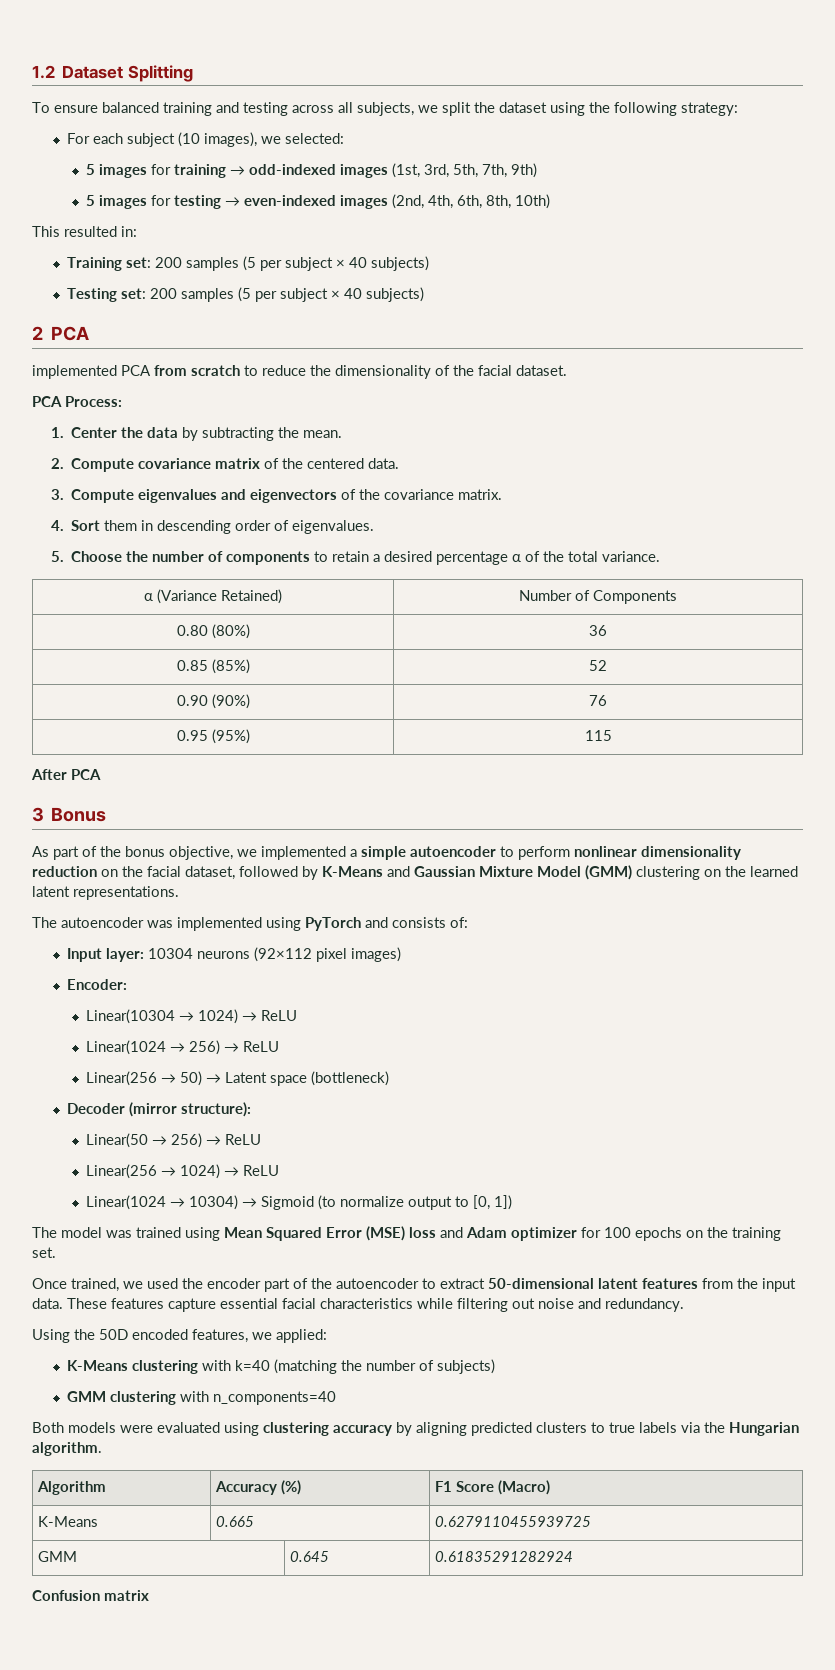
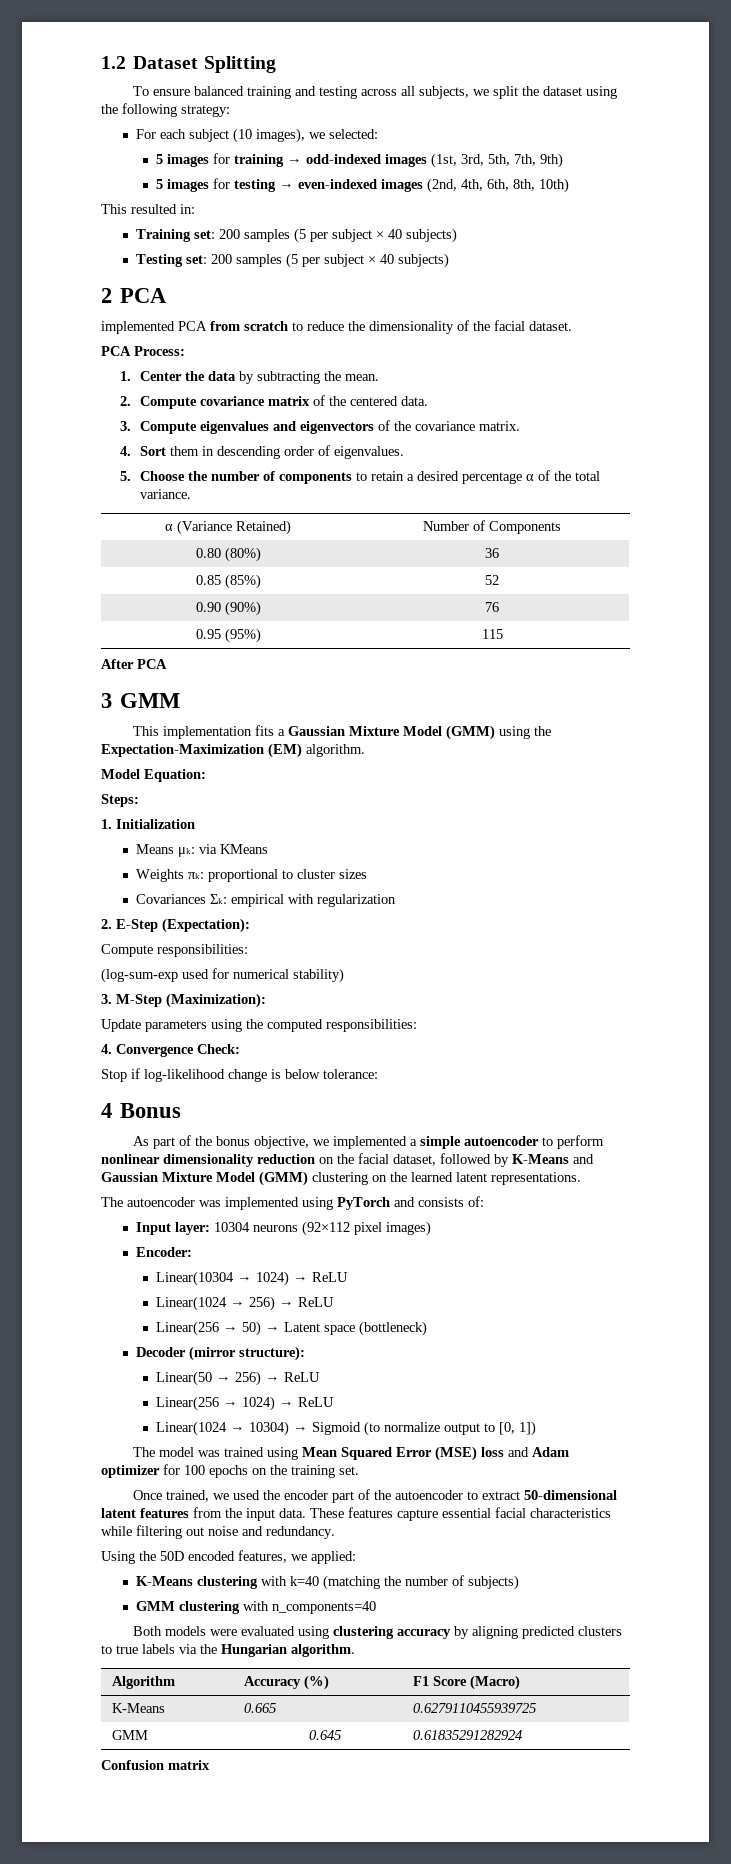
(44, 814) none -> [120,693,181,708] [132,725,551,740] [101,743,365,758] [101,769,206,782] [101,794,139,807] [101,819,195,829] [136,844,269,857] [136,869,368,882] [136,894,397,907] [101,918,250,933] [101,944,248,957] [101,968,344,983] [101,993,266,1008] [101,1019,417,1032] [101,1044,240,1057] [101,1068,378,1082] [101,1103,112,1118] GMM // This implementation fits a Gaussian Mixture Model (GMM) using the Expectation-Maximization (EM) algorithm. // Model Equation: // Steps: // 1. Initialization // Means μₖ: via KMeans // Weights πₖ: proportional to cluster sizes // Covariances Σₖ: empirical with regularization // 2. E-Step (Expectation): // Compute responsibilities: // (log-sum-exp used for numerical stability) // 3. M-Step (Maximization): // Update parameters using the computed responsibilities: // 4. Convergence Check: // Stop if log-likelihood change is below tolerance: // 4

